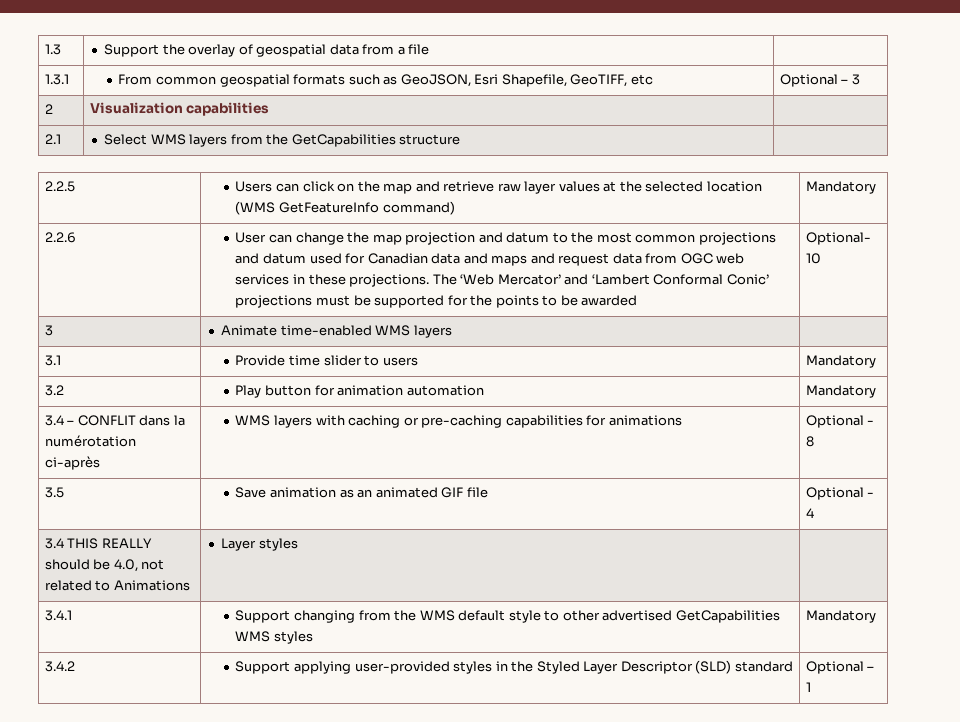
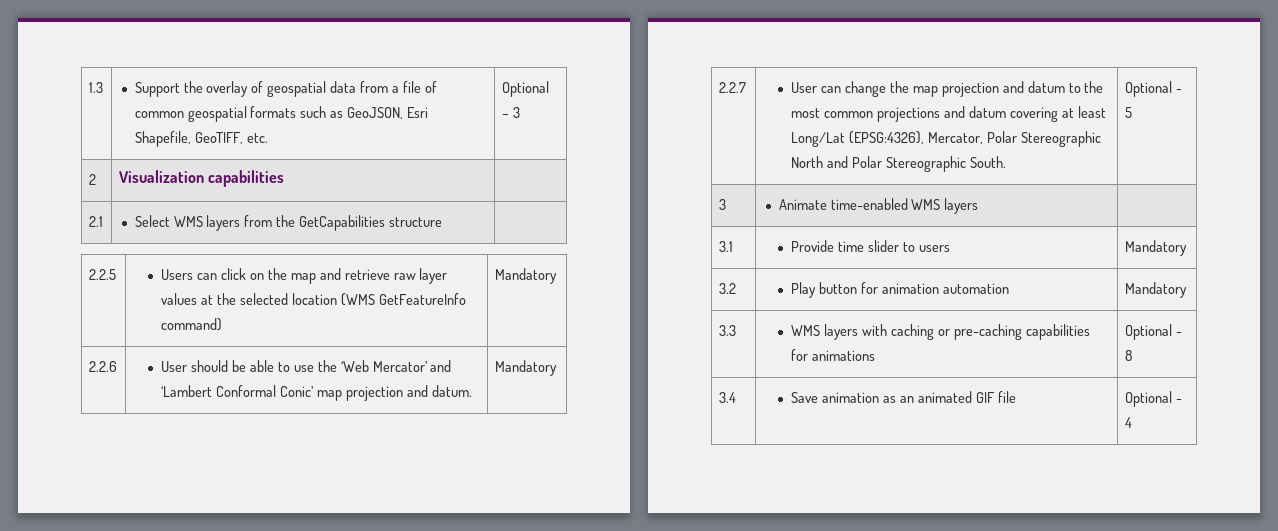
[44,74,69,85] [118,74,153,85] | // 1.3.1 | From -> [424,81,437,93] of
[630,74,653,85] etc -> [247,133,269,143] etc.
(76, 237) none -> [161,360,452,372] [161,385,472,401] [494,360,557,376] [718,82,746,93] | User should be able to use the ‘Web Mercator’ and ‘Lambert Conformal Conic’ map projection and datum. | Mandatory // 2.2.7
[309,253,745,266] [235,274,769,287] [235,295,638,308] [805,232,871,245] [805,253,821,264] used for Canadian data and maps and request data from OGC web services in these projections. The ‘Web Mercator’ and ‘Lambert Conformal Conic’ projections must be supported for the points to be awarded | Optional- 10 -> [1009,106,1106,122] [791,131,1101,147] [791,156,1006,172] [1124,81,1182,97] [1124,107,1132,118] covering at least Long/Lat (EPSG:4326), Mercator, Polar Stereographic North and Polar Stereographic South. | Optional - 5
[44,415,185,426] [44,435,136,447] [44,456,100,470] 3.4 – CONFLIT dans la numérotation ci-après -> [718,325,736,336] 3.3
[44,487,64,498] 3.5 -> [718,392,736,403] 3.4
[44,538,152,549] [44,559,165,572] [44,580,190,591] [221,538,298,551] [44,610,72,621] [235,610,780,623] [235,631,314,644] [805,610,876,623] [44,661,75,672] [235,660,793,674] [805,661,875,674] [805,682,811,692] // 3.4 THIS REALLY should be 4.0, not related to Animations | Layer styles | // 3.4.1 | Support changing from the WMS default style to other advertised GetCapabilities WMS styles | Mandatory // 3.4.2 | Support applying user-provided styles in the Styled Layer Descriptor (SLD) standard | Optional – 1 -> (1132, 422) none

